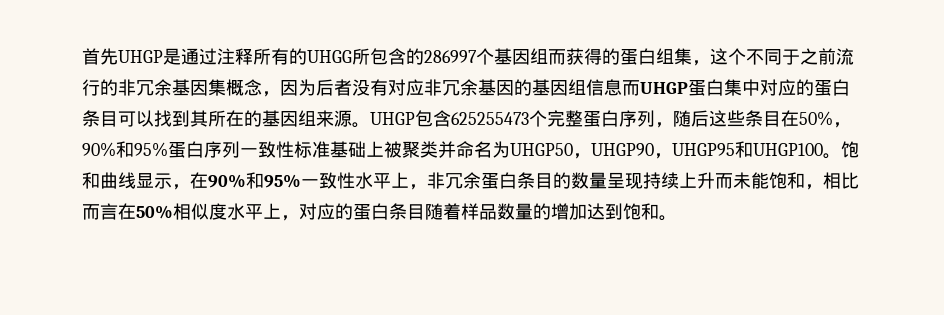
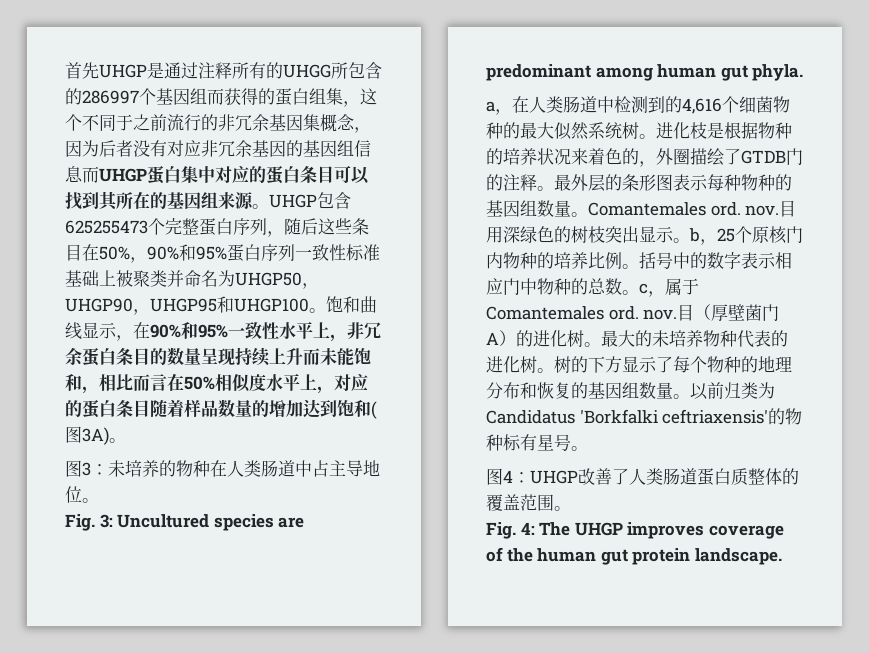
[659,215,677,221] 。 -> [371,401,377,419] [65,426,126,445] [65,460,380,477] [65,486,99,503] [65,514,305,531] [486,64,804,81] [486,96,790,115] [486,122,792,140] [486,148,803,167] [486,174,792,192] [486,200,797,217] [486,226,803,245] [486,252,792,269] [486,278,699,297] [486,304,780,321] [486,330,788,348] [486,356,792,373] [486,382,775,400] [486,408,803,425] [486,434,588,451] [486,468,799,486] [486,494,571,511] [486,522,784,539] [486,547,782,565] (图3A)。 // 图3：未培养的物种在人类肠道中占主导地位。 // Fig. 3: Uncultured species are predominant among human gut phyla. // a，在人类肠道中检测到的4,616个细菌物种的最大似然系统树。进化枝是根据物种的培养状况来着色的，外圈描绘了GTDB门的注释。最外层的条形图表示每种物种的基因组数量。Comantemales ord. nov.目用深绿色的树枝突出显示。b，25个原核门内物种的培养比例。括号中的数字表示相应门中物种的总数。c，属于Comantemales ord. nov.目（厚壁菌门A）的进化树。最大的未培养物种代表的进化树。树的下方显示了每个物种的地理分布和恢复的基因组数量。以前归类为Candidatus 'Borkfalki ceftriaxensis'的物种标有星号。 // 图4：UHGP改善了人类肠道蛋白质整体的覆盖范围。 // Fig. 4: The UHGP improves coverage of the human gut protein landscape.

